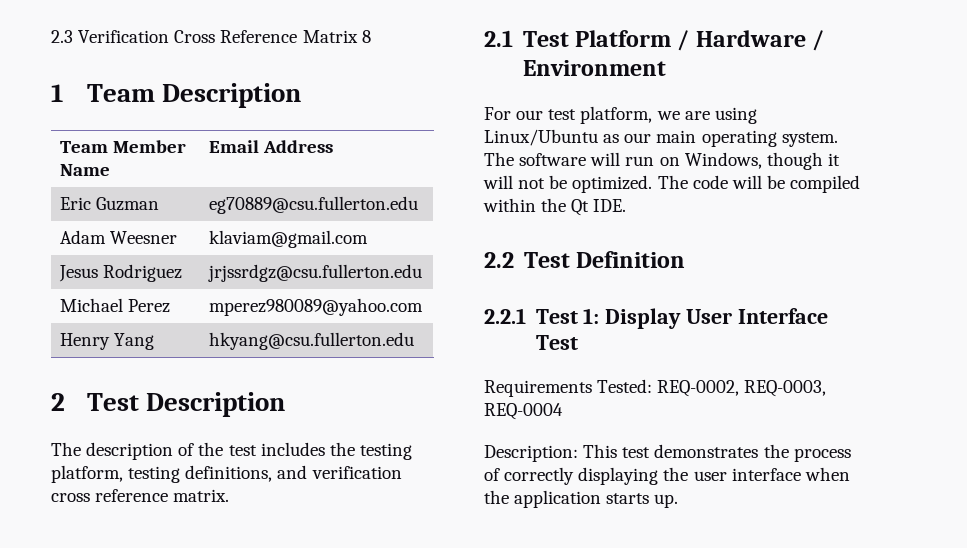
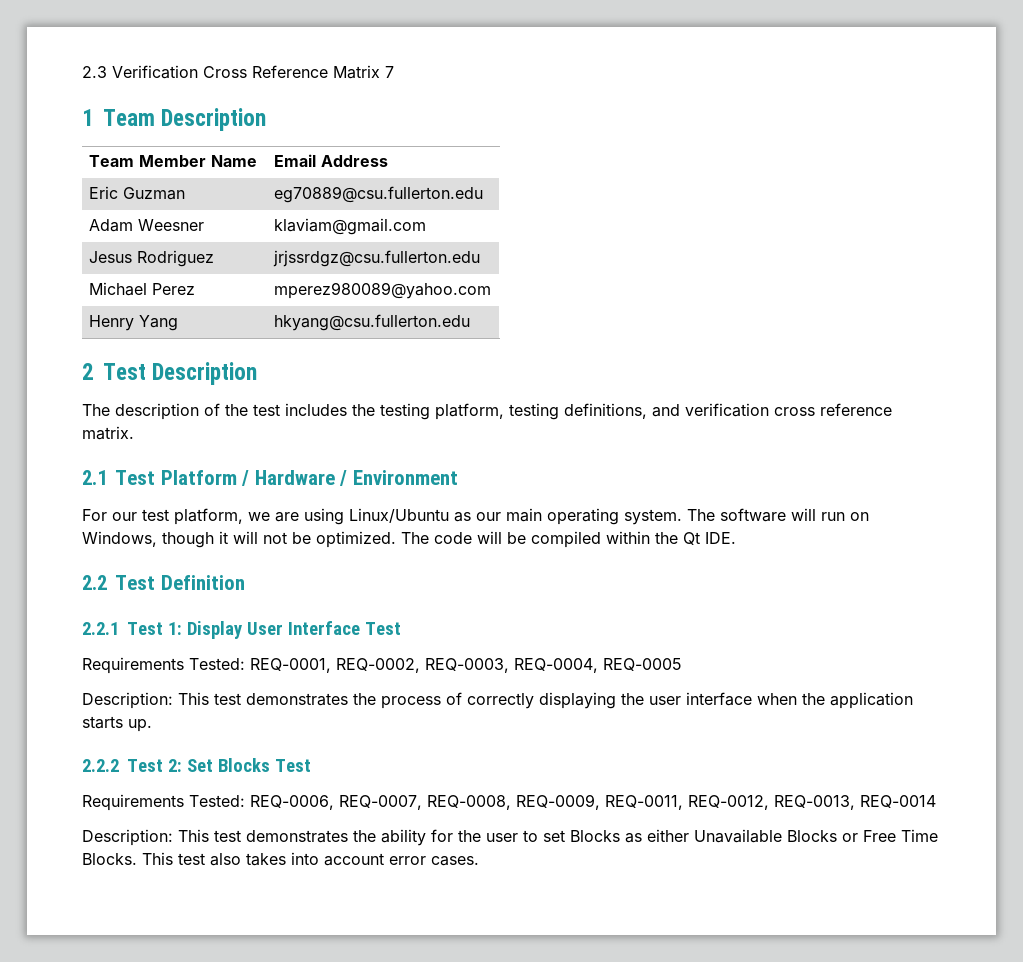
[361,30,371,43] 8 -> [385,66,394,78] 7
(653, 386) none -> [250,658,331,673] REQ-0001,
[484,403,563,420] REQ-0004 -> [514,658,682,673] REQ-0004, REQ-0005
(679, 501) none -> [82,758,311,772] [82,794,936,811] [82,829,938,846] [82,852,479,866] // 2.2.2 Test 2: Set Blocks Test // Requirements Tested: REQ-0006, REQ-0007, REQ-0008, REQ-0009, REQ-0011, REQ-0012, REQ-0013, REQ-0014 // Description: This test demonstrates the ability for the user to set Blocks as either Unavailable Blocks or Free Time Blocks. This test also takes into account error cases.

